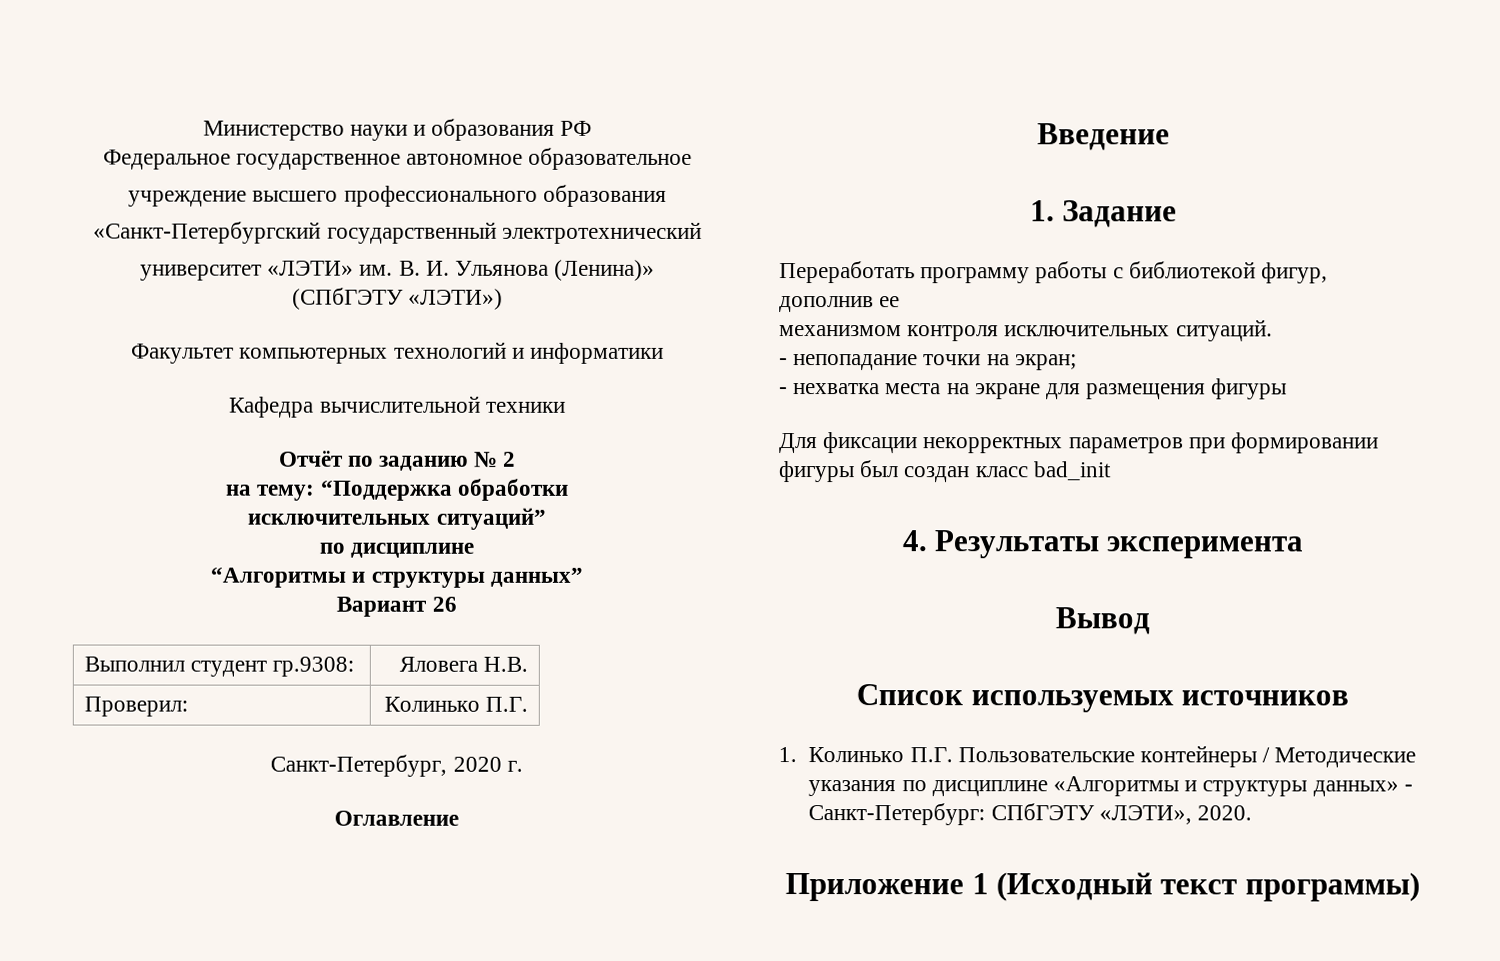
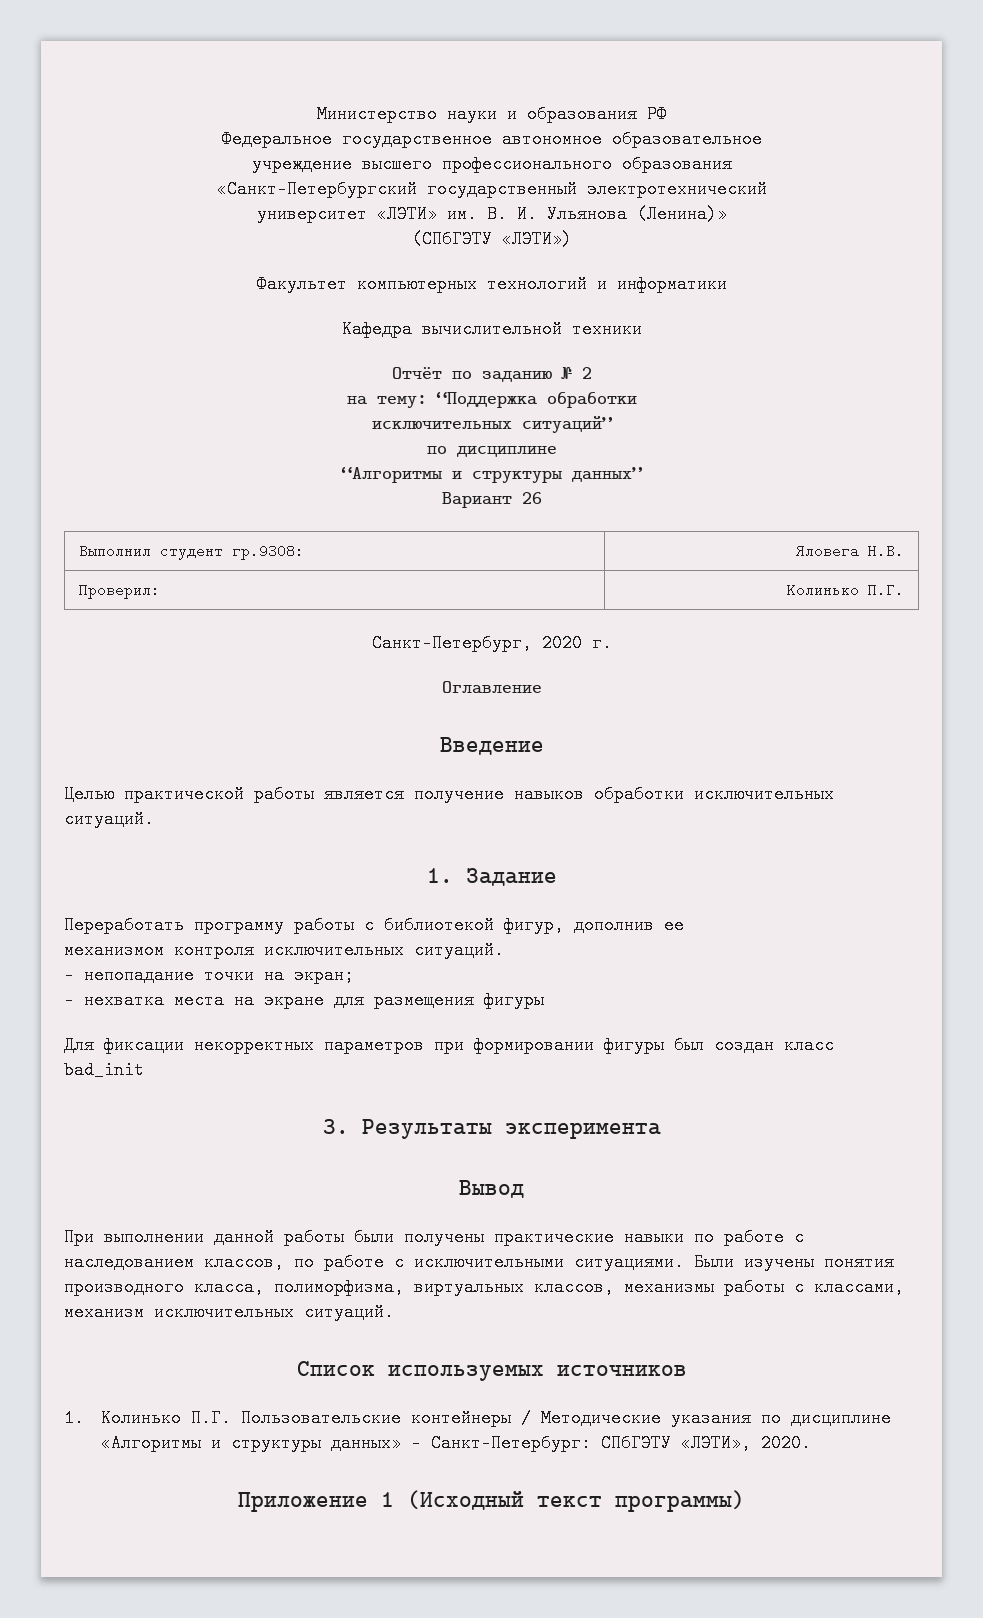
(1170, 137) none -> [64,787,834,803] [64,810,154,828] // Целью практической работы является получение навыков обработки исключительных ситуаций.
[901,530,927,552] 4. -> [322,1119,349,1134] 3.
(1150, 621) none -> [64,1230,804,1246] [64,1253,894,1271] [64,1278,904,1296] [64,1303,394,1321] // При выполнении данной работы были получены практические навыки по работе с наследованием классов, по работе с исключительными ситуациями. Были изучены понятия производного класса, полиморфизма, виртуальных классов, механизмы работы с классами, механизм исключительных ситуаций.

